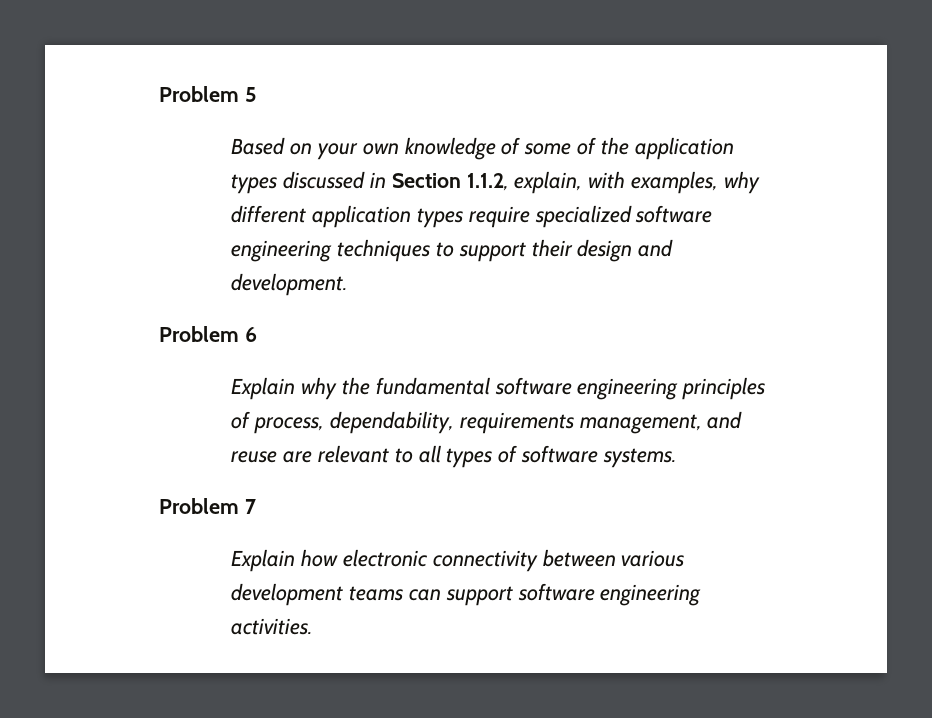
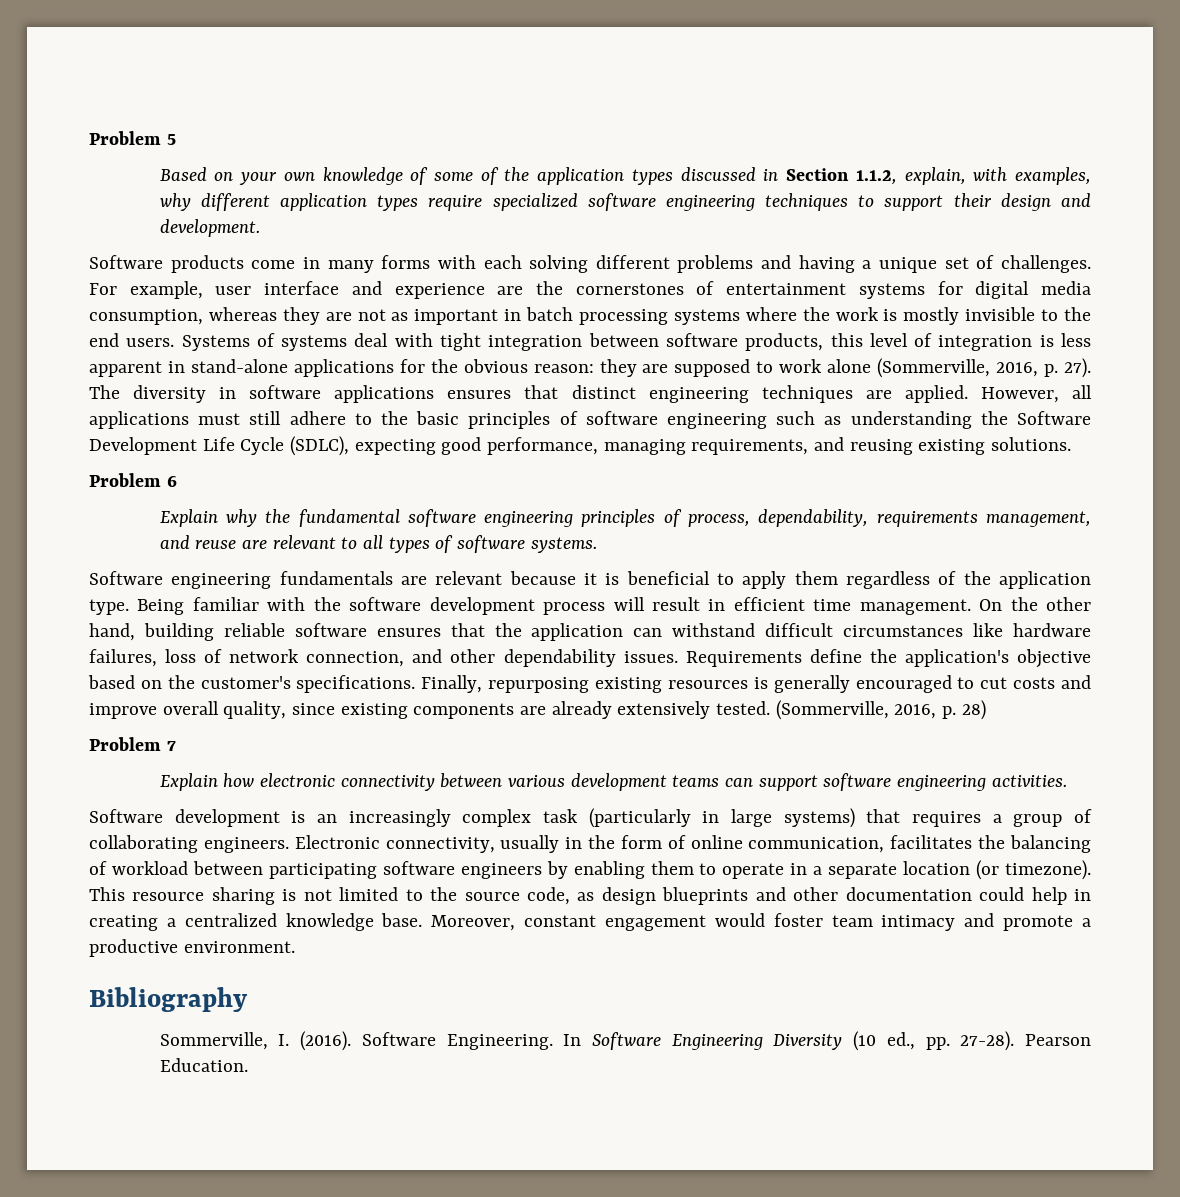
(348, 284) none -> [89,255,1091,273] [89,281,1091,299] [89,307,1092,325] [89,333,1091,351] [89,358,1092,378] [89,385,1092,403] [89,411,1092,429] [89,436,1072,456] // Software products come in many forms with each solving different problems and having a unique set of challenges. For example, user interface and experience are the cornerstones of entertainment systems for digital media consumption, whereas they are not as important in batch processing systems where the work is mostly invisible to the end users. Systems of systems deal with tight integration between software products, this level of integration is less apparent in stand-alone applications for the obvious reason: they are supposed to work alone (Sommerville, 2016, p. 27). The diversity in software applications ensures that distinct engineering techniques are applied. However, all applications must still adhere to the basic principles of software engineering such as understanding the Software Development Life Cycle (SDLC), expecting good performance, managing requirements, and reusing existing solutions.
(676, 458) none -> [89,571,1092,589] [89,597,1091,615] [89,623,1091,641] [89,649,1091,668] [88,675,1091,693] [89,700,986,720] // Software engineering fundamentals are relevant because it is beneficial to apply them regardless of the application type. Being familiar with the software development process will result in efficient time management. On the other hand, building reliable software ensures that the application can withstand difficult circumstances like hardware failures, loss of network connection, and other dependability issues. Requirements define the application's objective based on the customer's specifications. Finally, repurposing existing resources is generally encouraged to cut costs and improve overall quality, since existing components are already extensively tested. (Sommerville, 2016, p. 28)
(313, 626) none -> [89,808,1092,828] [89,835,1091,853] [89,860,1091,880] [89,887,1091,905] [89,913,1091,931] [89,939,295,957] [89,987,248,1012] [159,1031,1091,1051] [159,1058,248,1072] // Software development is an increasingly complex task (particularly in large systems) that requires a group of collaborating engineers. Electronic connectivity, usually in the form of online communication, facilitates the balancing of workload between participating software engineers by enabling them to operate in a separate location (or timezone). This resource sharing is not limited to the source code, as design blueprints and other documentation could help in creating a centralized knowledge base. Moreover, constant engagement would foster team intimacy and promote a productive environment. // Bibliography // Sommerville, I. (2016). Software Engineering. In Software Engineering Diversity (10 ed., pp. 27-28). Pearson Education.

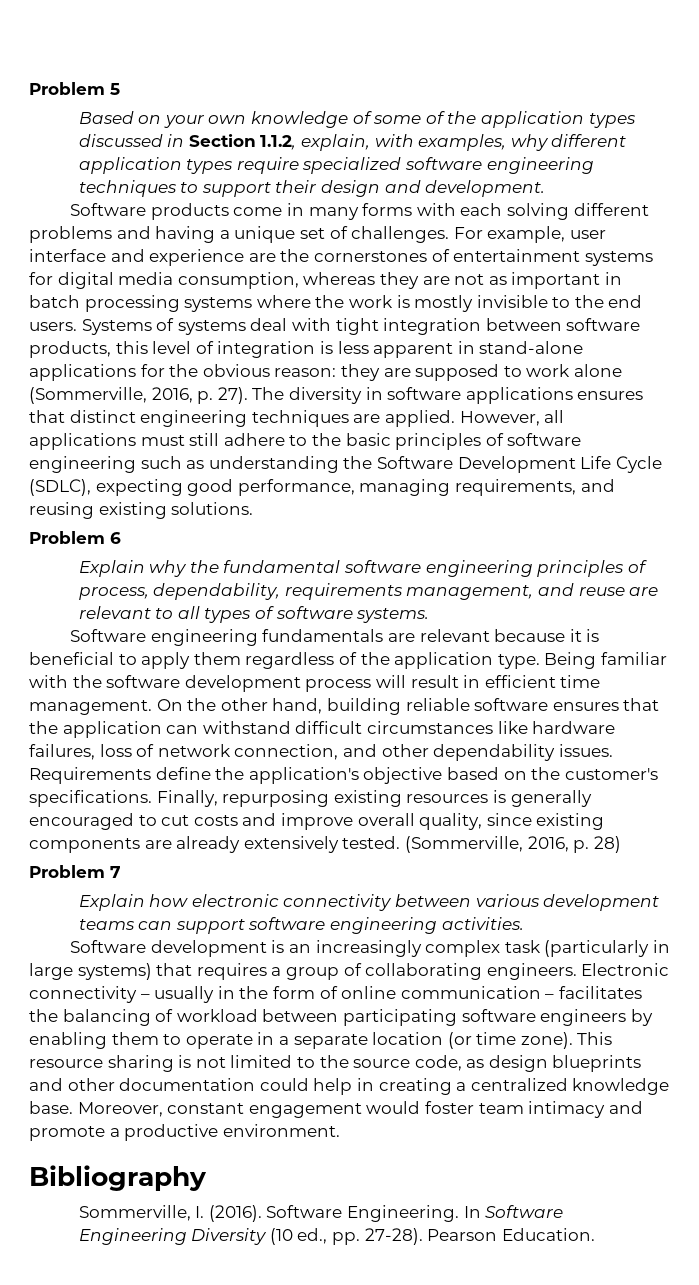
[385,837,495,853] connectivity, -> [29,986,150,1003] connectivity –
[748,837,885,853] communication, -> [400,986,555,999] communication –
[1005,860,1091,880] timezone). -> [476,1032,573,1049] time zone).

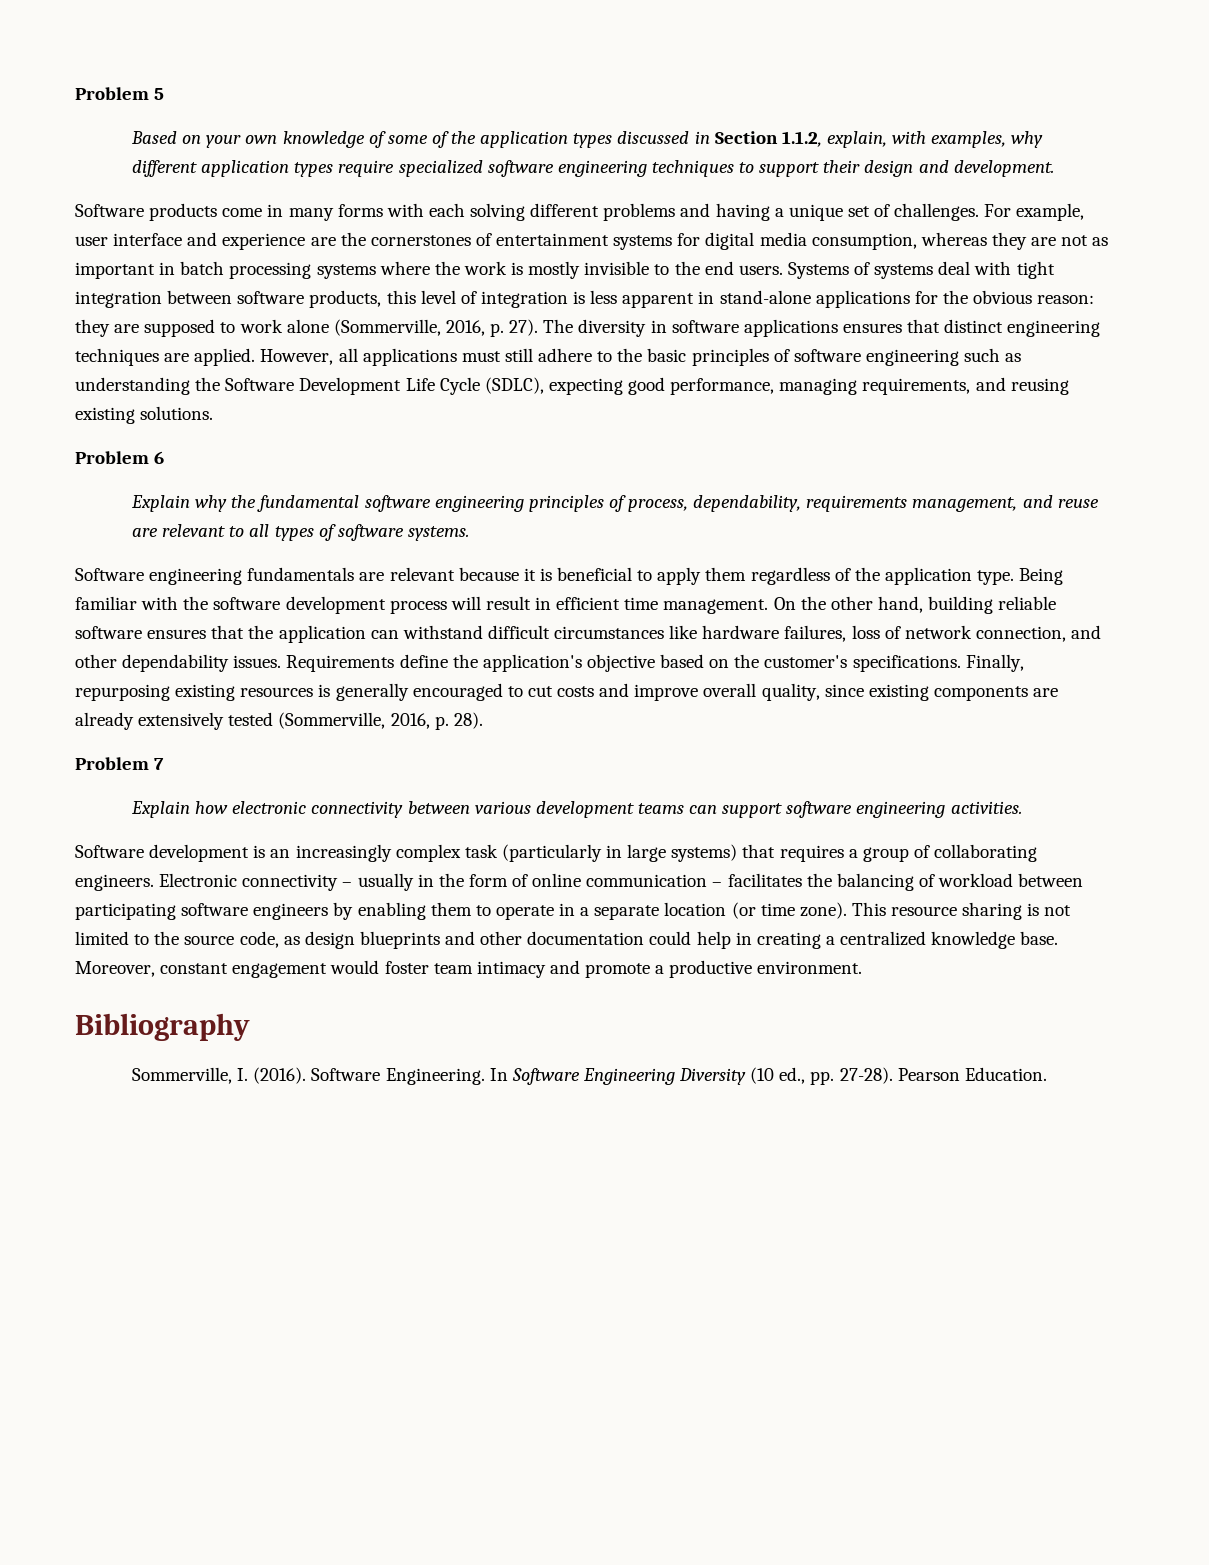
[342,836,621,853] tested. (Sommerville, 2016, p. 28) -> [228,712,483,730] tested (Sommerville, 2016, p. 28).

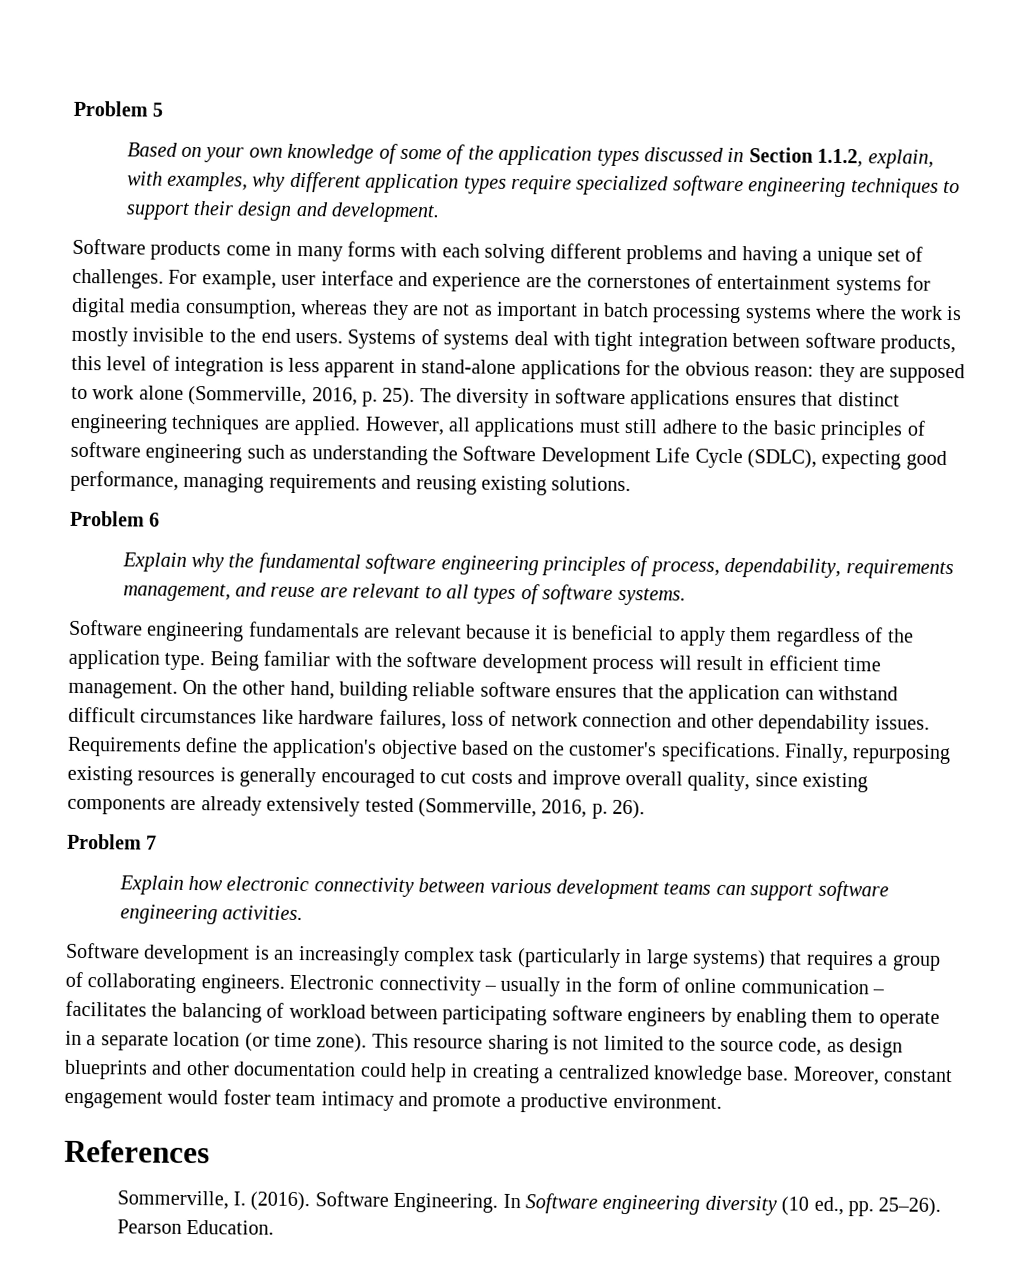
[509,319,539,336] 27). -> [382,387,416,408] 25).
[862,378,971,395] requirements, -> [268,473,377,494] requirements
[975,626,1066,642] connection, -> [582,712,673,728] connection
[453,712,483,729] 28). -> [612,799,646,820] 26).
[75,1013,250,1041] Bibliography -> [64,1139,210,1164] References
[582,1068,747,1085] Engineering Diversity -> [602,1194,777,1216] engineering diversity
[839,1067,893,1084] 27-28). -> [878,1197,942,1217] 25–26).

